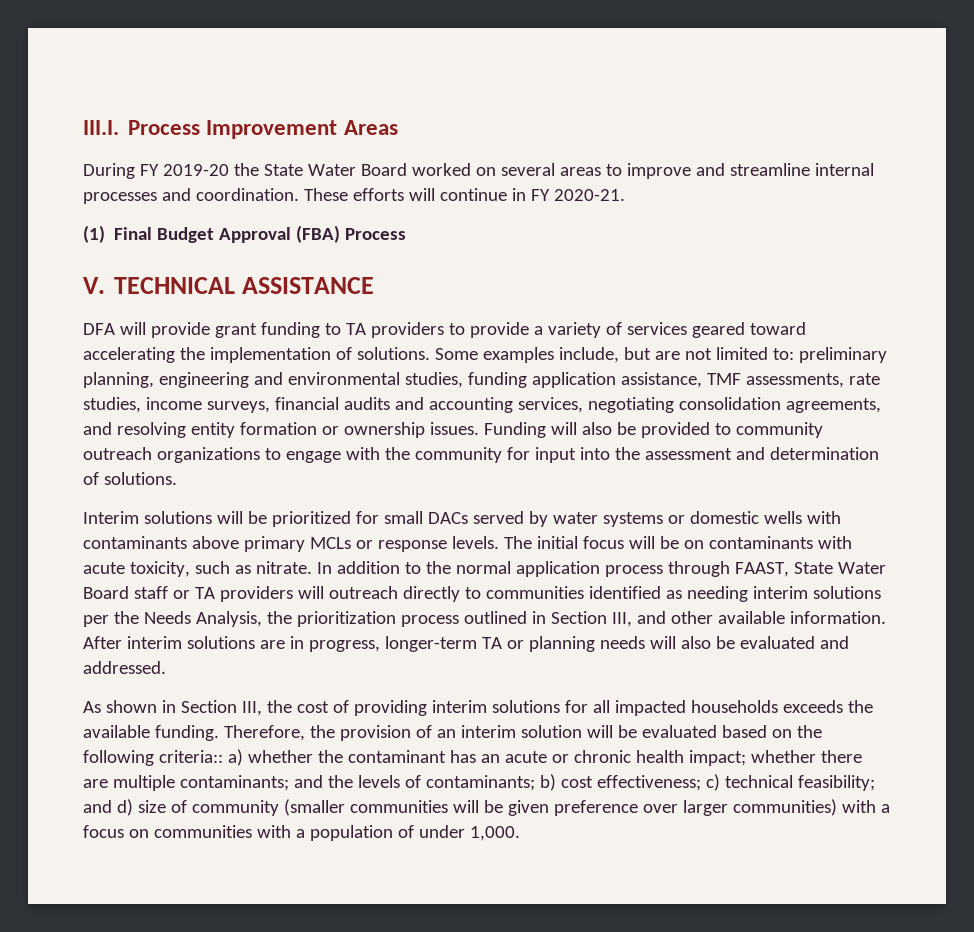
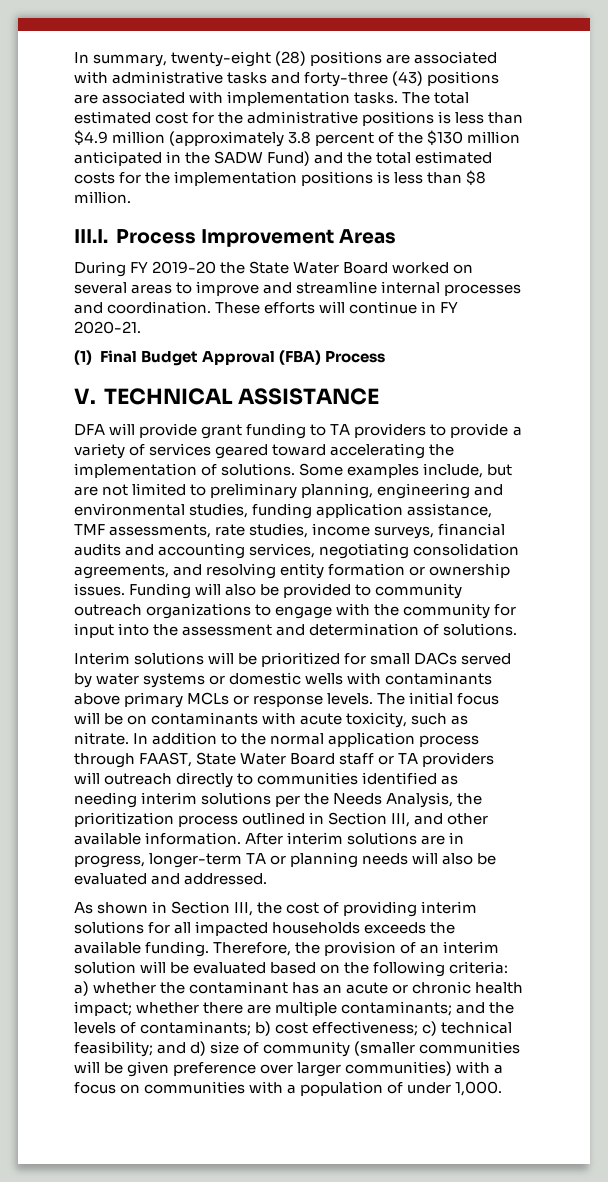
(83, 127) none -> [74,51,498,67] [74,71,500,87] [74,91,470,106] [74,111,524,126] [74,130,521,147] [74,151,493,166] [74,170,487,186] [74,191,131,204] In summary, twenty-eight (28) positions are associated with administrative tasks and forty-three (43) positions are associated with implementation tasks. The total estimated cost for the administrative positions is less than $4.9 million (approximately 3.8 percent of the $130 million anticipated in the SADW Fund) and the total estimated costs for the implementation positions is less than $8 million. //
[772,348,794,360] to: -> [190,484,207,496] to
[158,750,223,763] criteria:: -> [449,961,509,974] criteria:

